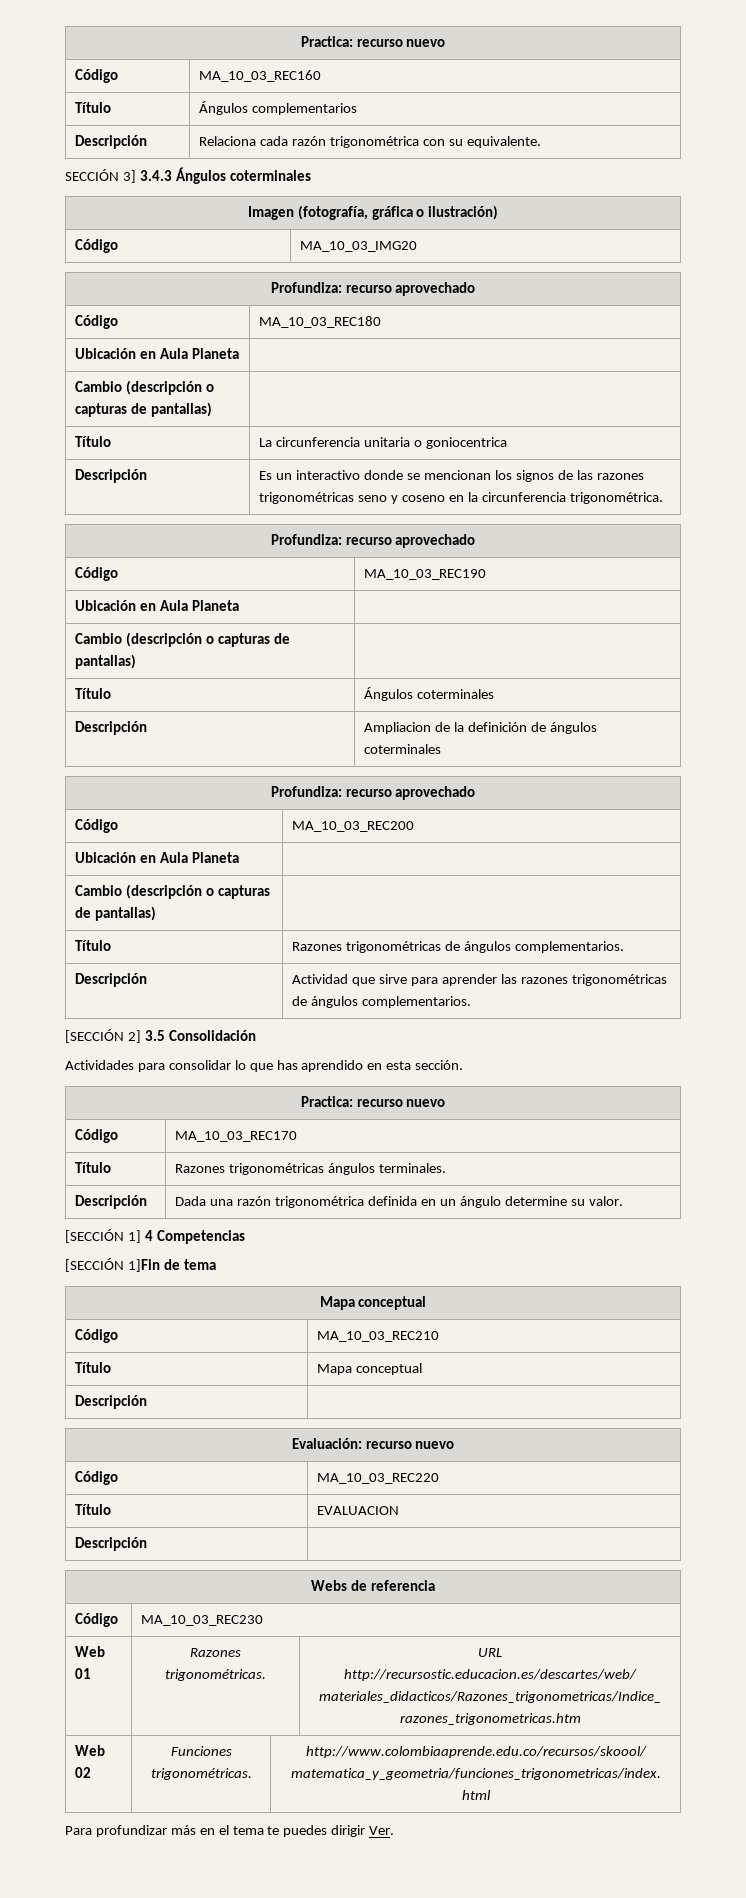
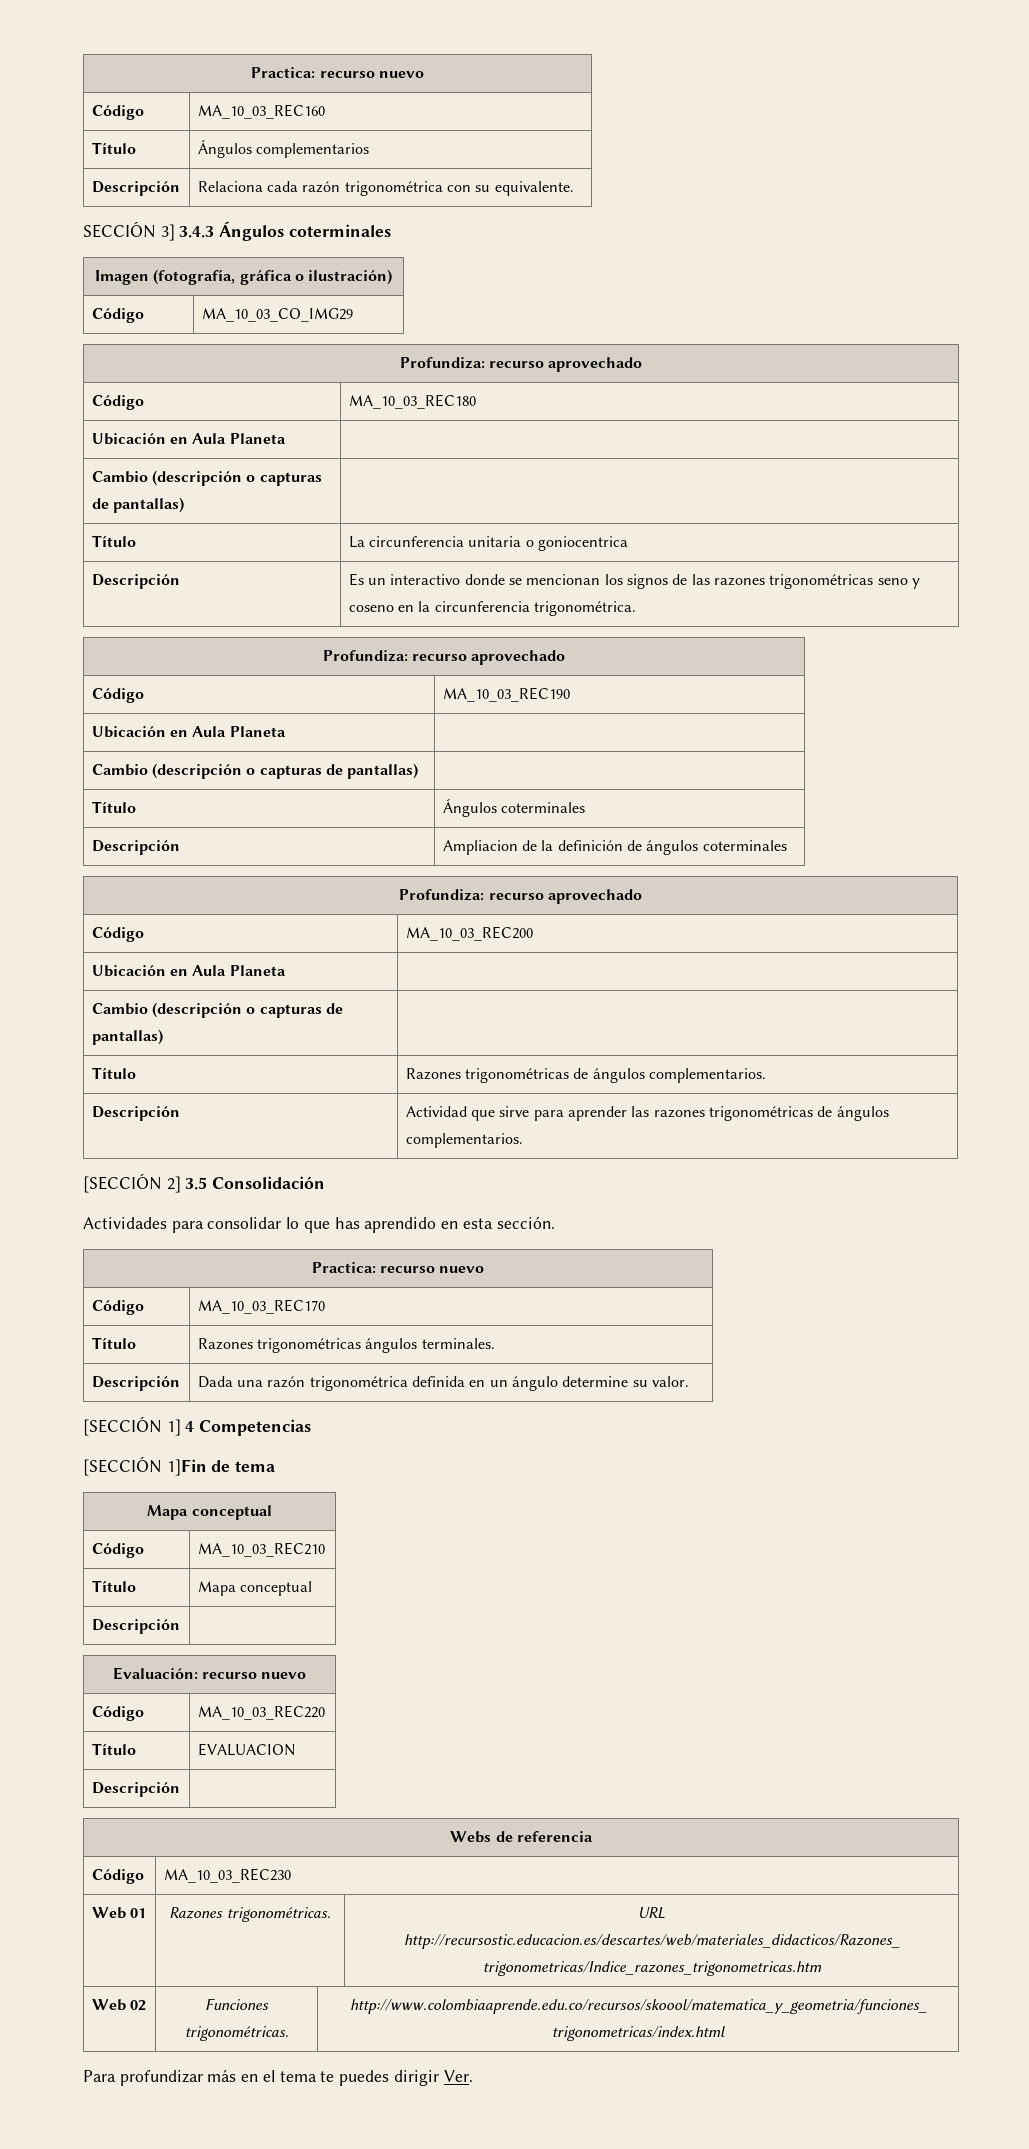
[300,241,418,252] MA_10_03_IMG20 -> [201,308,353,322] MA_10_03_CO_IMG29

